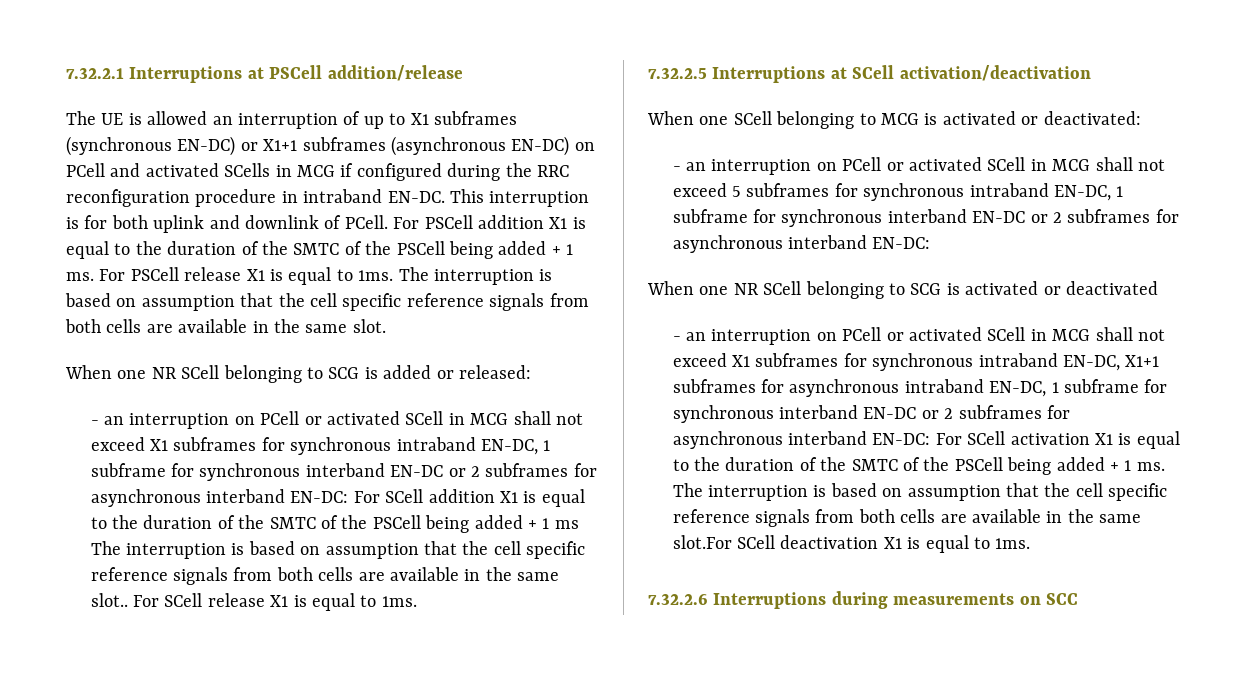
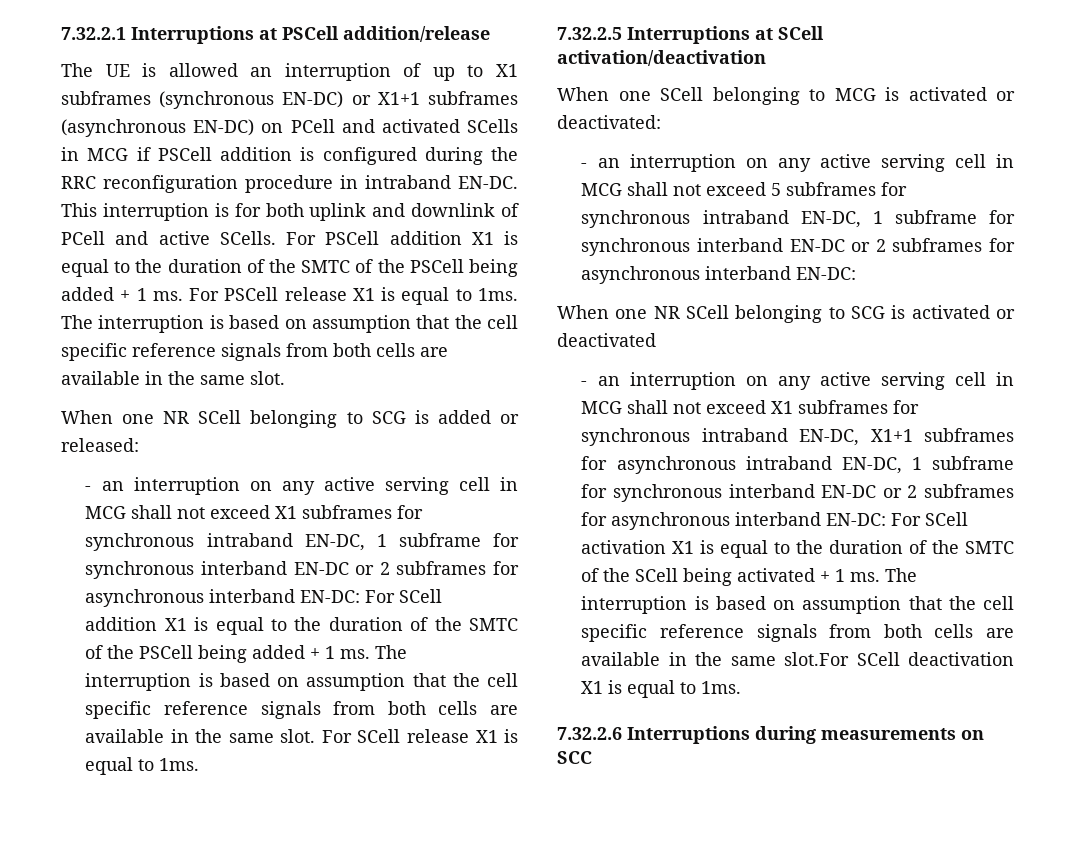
(354, 170) none -> [157,147,315,161] PSCell addition is
[344,215,388,229] PCell. -> [61,231,276,245] PCell and active SCells.
[260,411,444,425] PCell or activated SCell -> [281,477,490,495] any active serving cell
[554,520,579,529] ms -> [340,649,371,659] ms.
[90,593,128,607] slot.. -> [280,729,316,743] slot.
[842,157,1026,171] PCell or activated SCell -> [777,154,986,172] any active serving cell
[842,327,1026,341] PCell or activated SCell -> [777,372,986,390] any active serving cell
[954,457,1105,475] PSCell being added -> [635,568,816,586] SCell being activated

